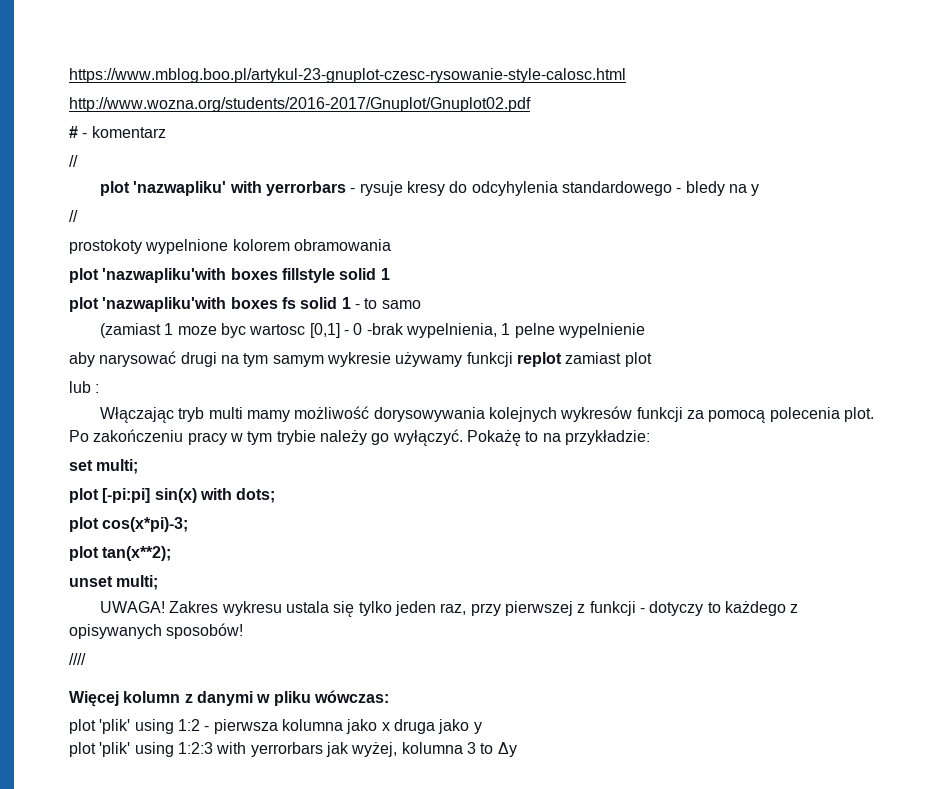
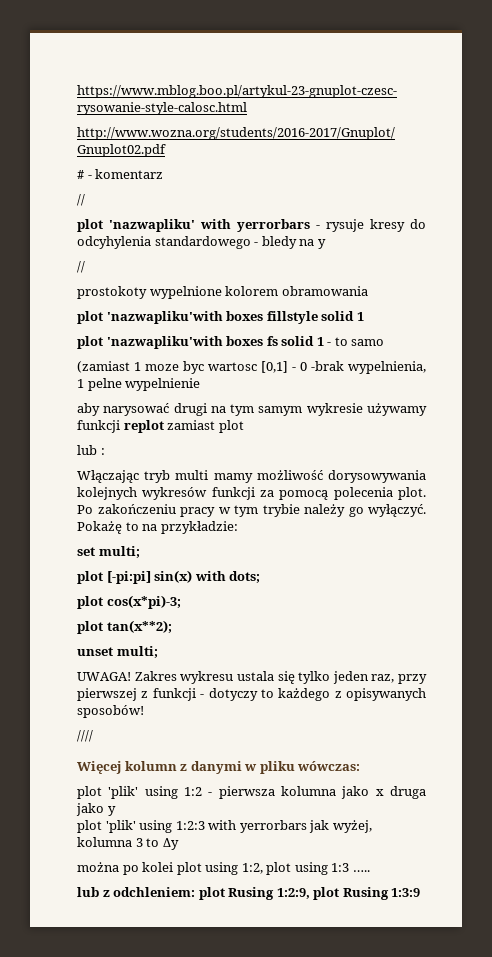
(517, 749) none -> [77,862,370,875] [77,887,421,900] // można po kolei plot using 1:2, plot using 1:3 ….. // lub z odchleniem: plot Rusing 1:2:9, plot Rusing 1:3:9

